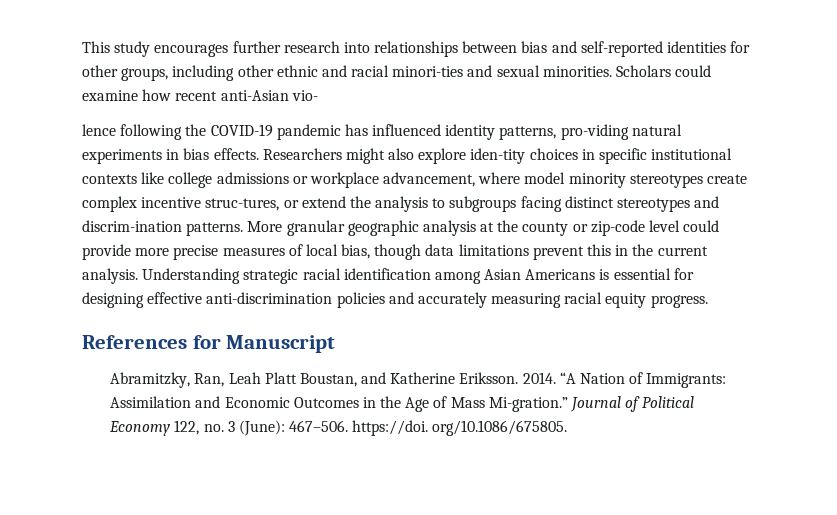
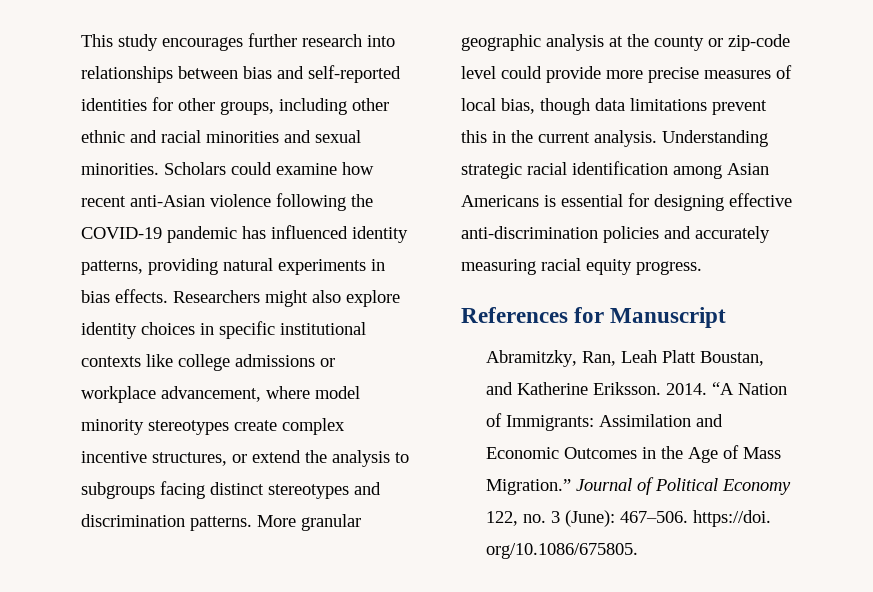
[392,66,464,77] minori-ties -> [206,131,279,143] minorities
[291,90,318,101] [82,124,116,136] vio- // lence -> [210,194,271,207] violence
[560,124,629,140] pro-viding -> [148,258,218,275] providing
[470,148,526,164] iden-tity -> [81,322,137,339] identity
[205,198,280,211] struc-tures, -> [152,452,227,466] structures,
[82,220,182,232] discrim-ination -> [81,514,185,527] discrimination
[488,397,568,412] Mi-gration.” -> [486,479,572,495] Migration.”

